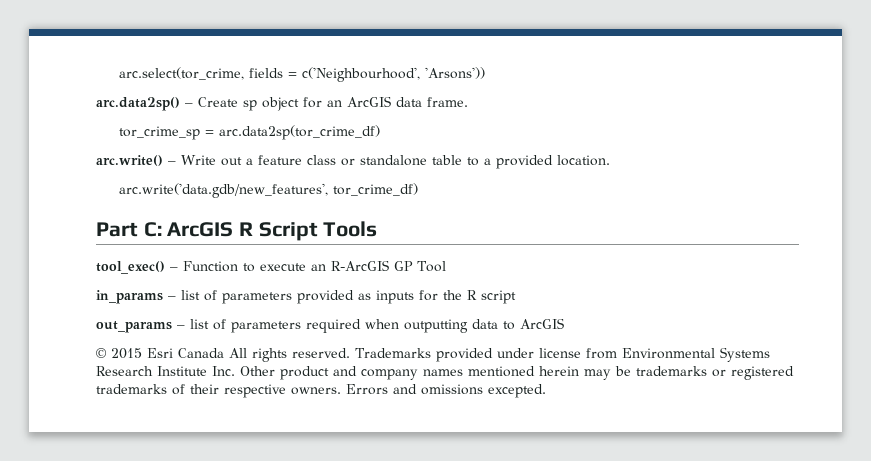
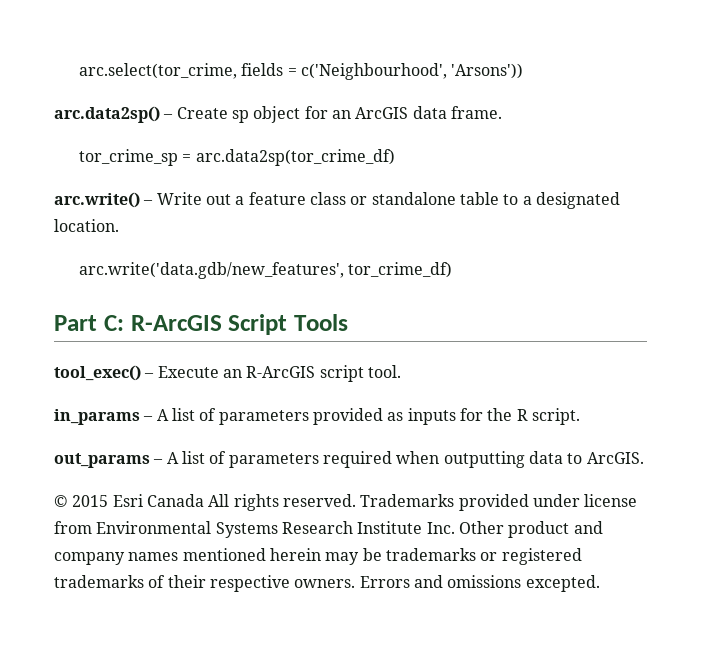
[495,155,553,169] provided -> [535,192,620,209] designated
[167,222,254,237] ArcGIS R -> [130,315,222,331] R-ArcGIS
[183,260,446,272] Function to execute an R-ArcGIS GP Tool -> [157,365,401,382] Execute an R-ArcGIS script tool.
(176, 298) none -> [156,409,169,421] A
[481,290,516,304] script -> [531,408,580,425] script.
(185, 327) none -> [166,452,179,464] A
[520,318,564,329] ArcGIS -> [586,452,644,464] ArcGIS.

